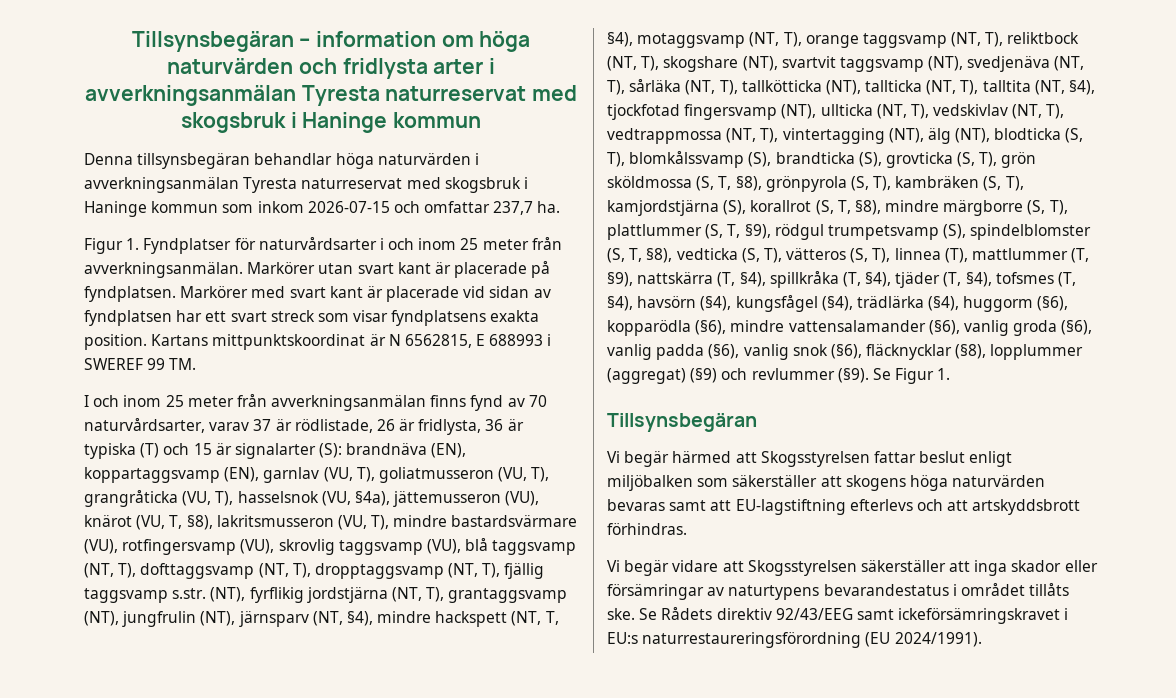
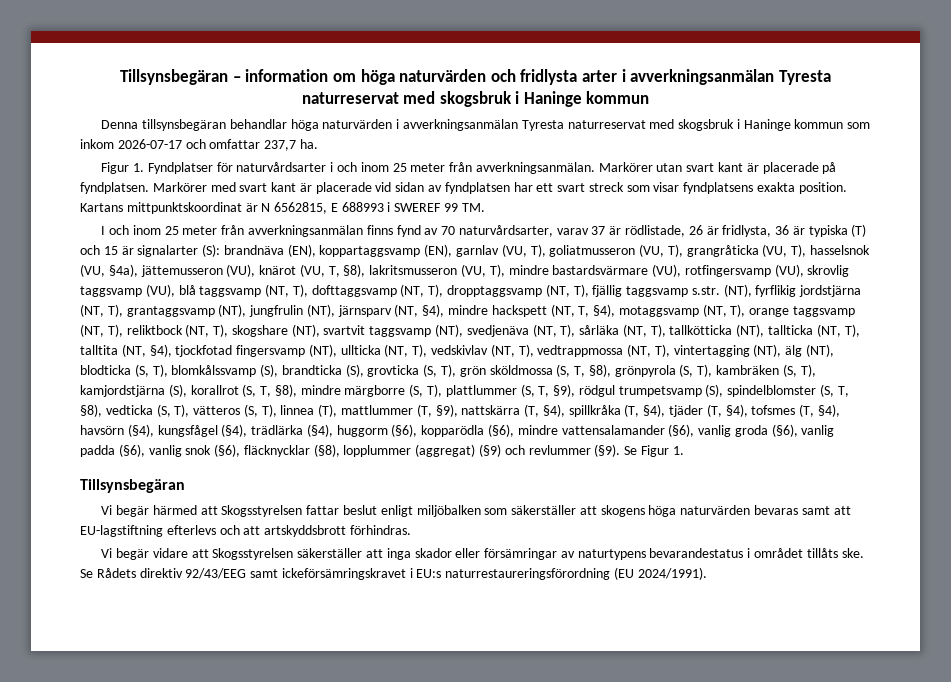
[307,201,390,213] 2026-07-15 -> [117,139,182,149] 2026-07-17

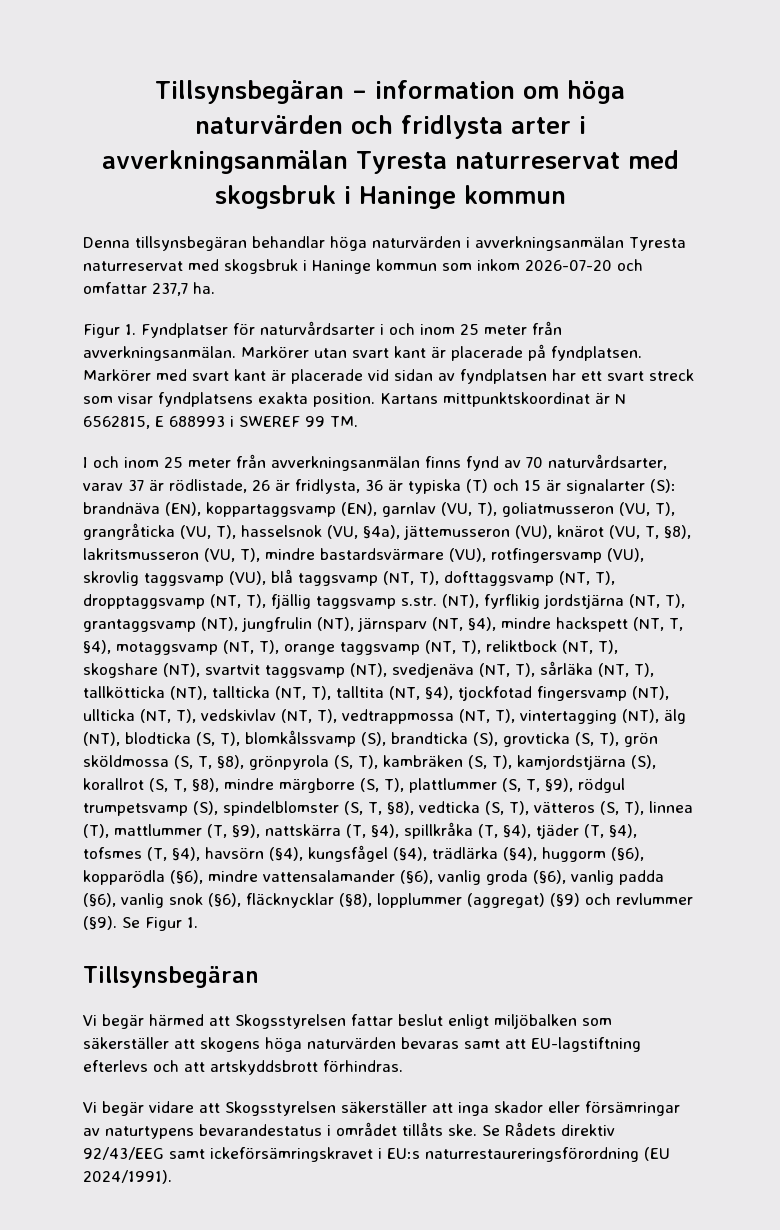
[117,139,182,149] 2026-07-17 -> [525,260,612,271] 2026-07-20

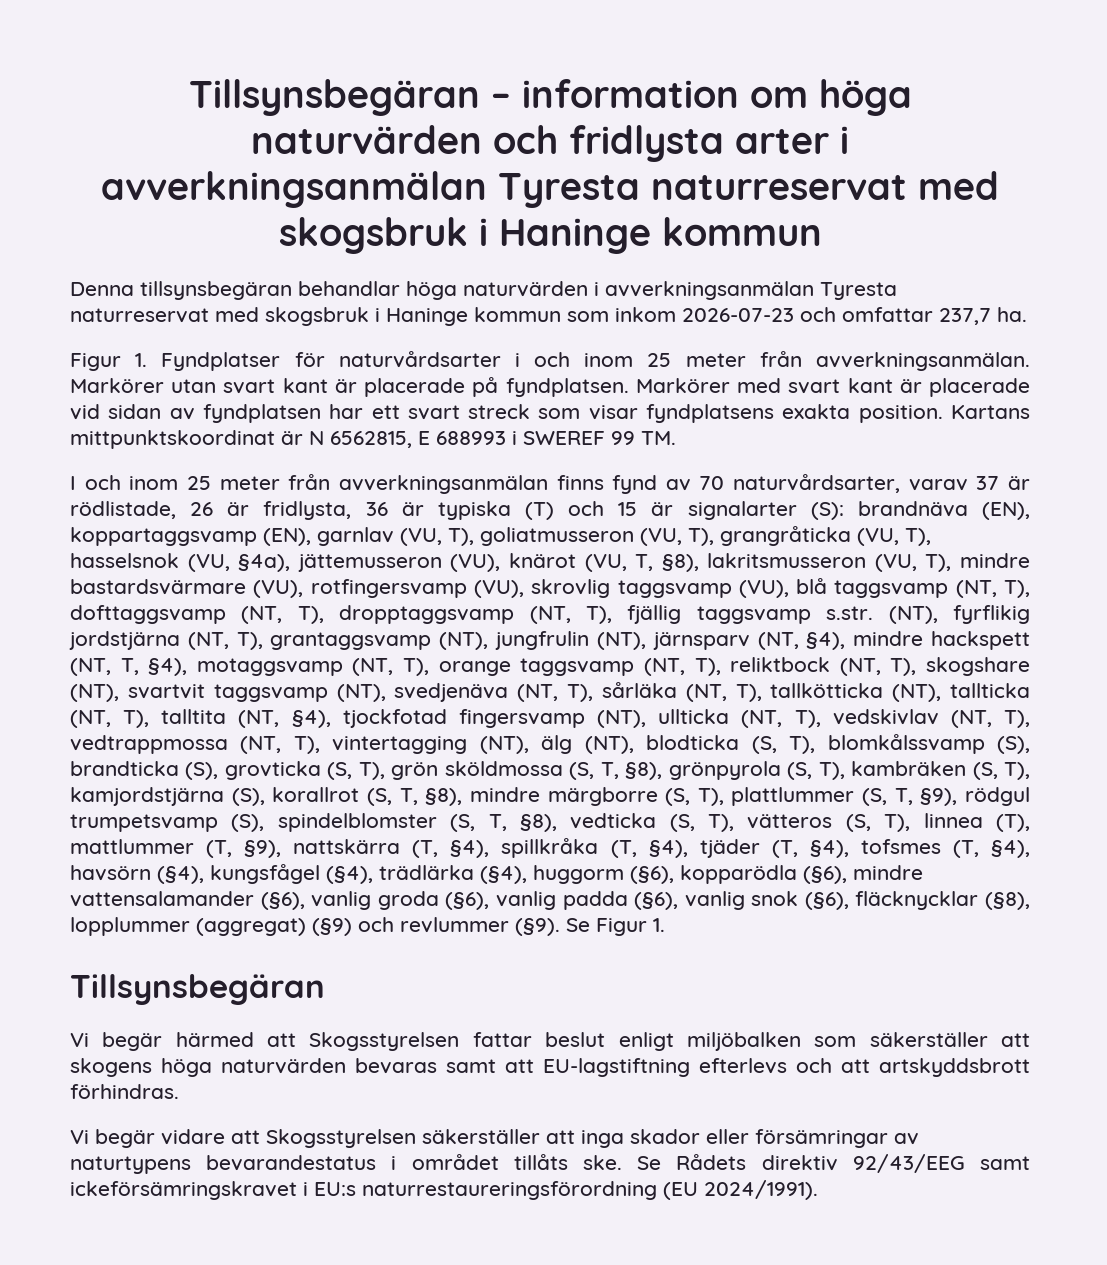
[525,260,612,271] 2026-07-20 -> [682,308,794,322] 2026-07-23

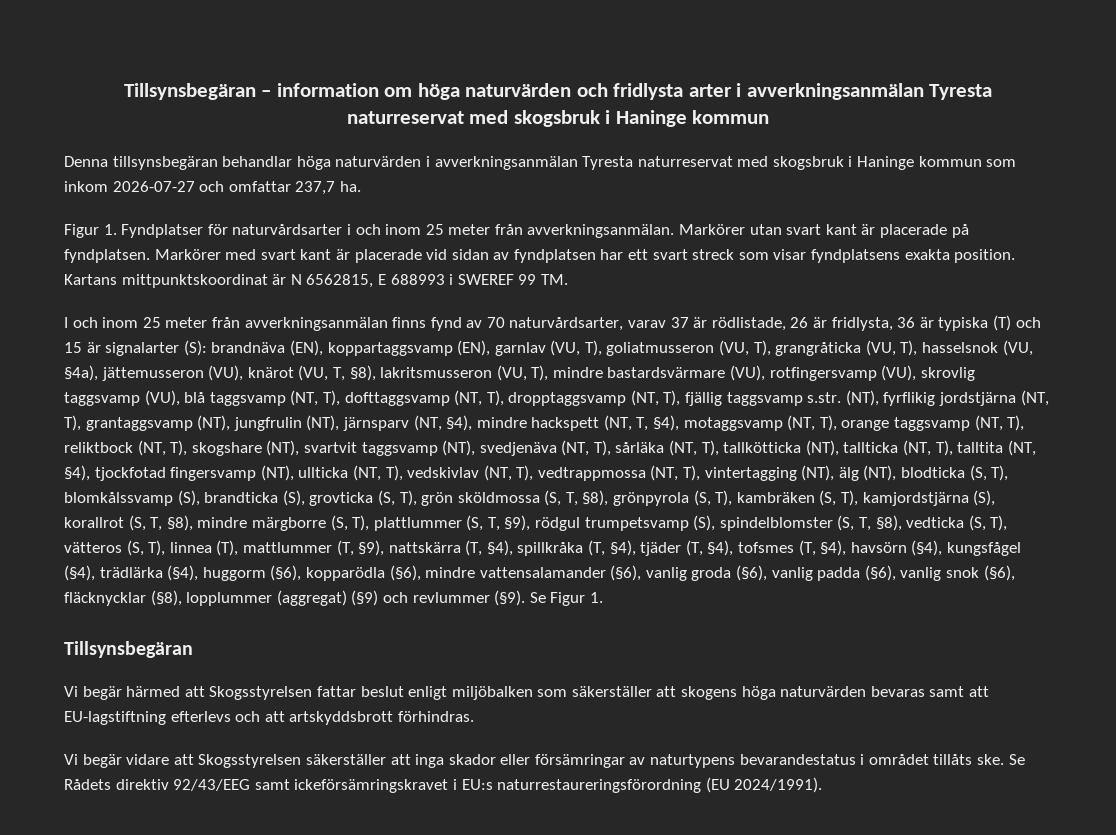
[682,308,794,322] 2026-07-23 -> [112,181,195,192] 2026-07-27

